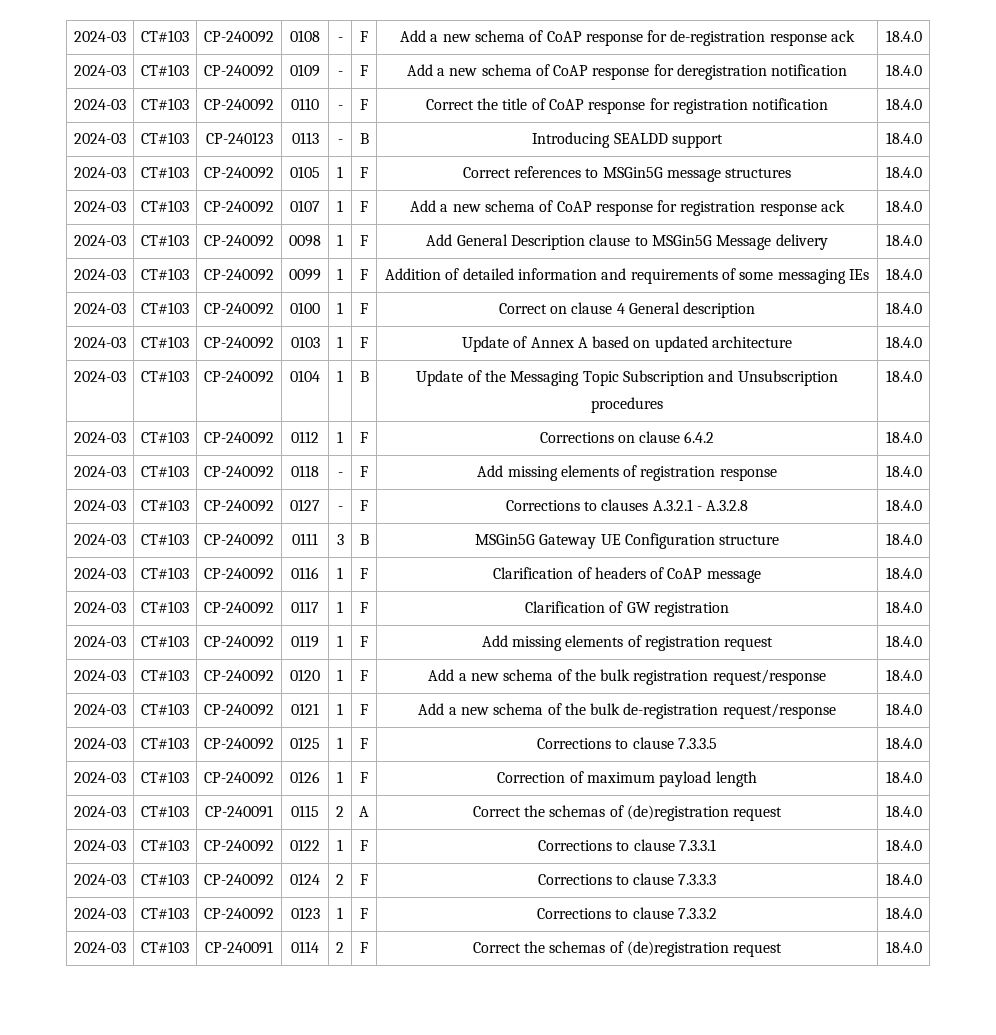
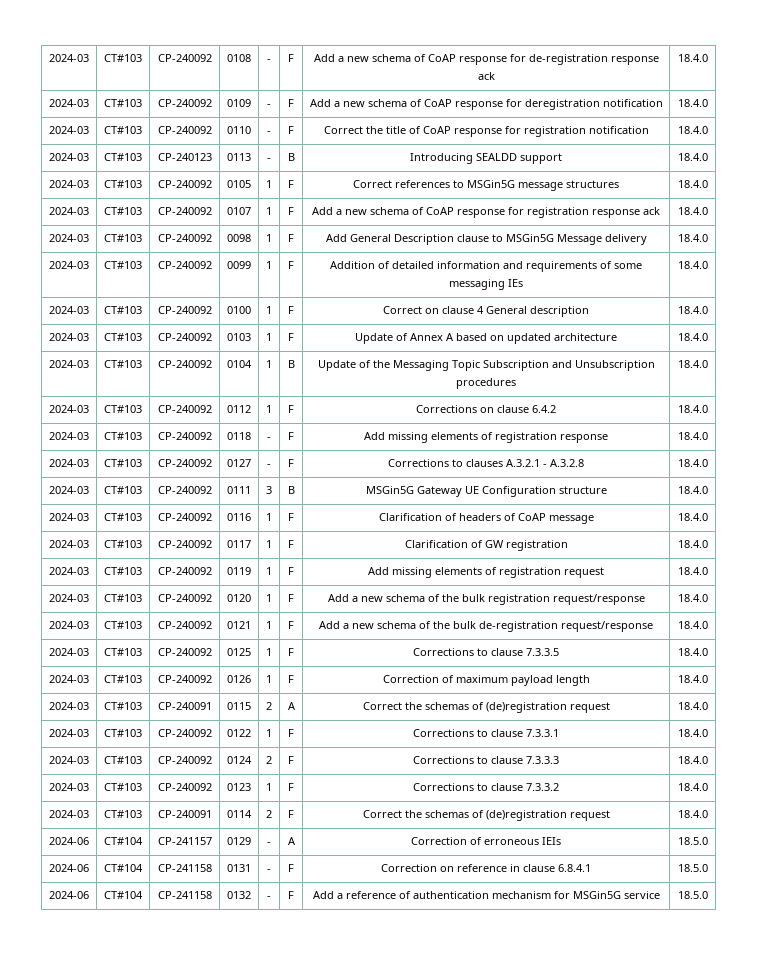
(922, 947) none -> [49,837,89,845] [104,837,143,845] [157,837,212,845] [227,837,251,845] [267,842,271,845] [287,837,296,845] [411,837,561,845] [677,837,708,845] [49,864,89,872] [104,864,143,872] [157,864,212,872] [227,864,251,872] [267,869,271,872] [288,864,294,872] [381,864,591,872] [677,864,708,872] [49,891,89,899] [104,891,143,899] [157,891,212,899] [227,891,251,899] [267,896,271,899] [288,891,294,899] [312,891,660,899] [677,891,708,899] // 2024-06 | CT#104 | CP-241157 | 0129 | - | A | Correction of erroneous IEIs | 18.5.0 // 2024-06 | CT#104 | CP-241158 | 0131 | - | F | Correction on reference in clause 6.8.4.1 | 18.5.0 // 2024-06 | CT#104 | CP-241158 | 0132 | - | F | Add a reference of authentication mechanism for MSGin5G service | 18.5.0

